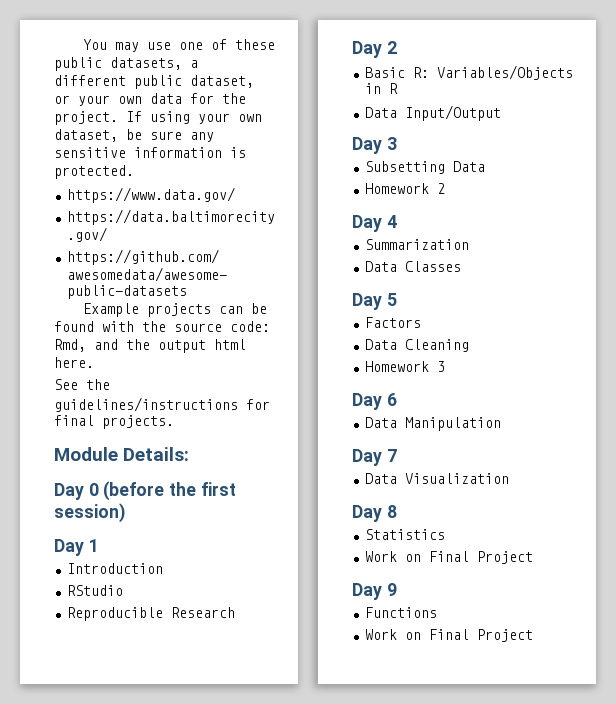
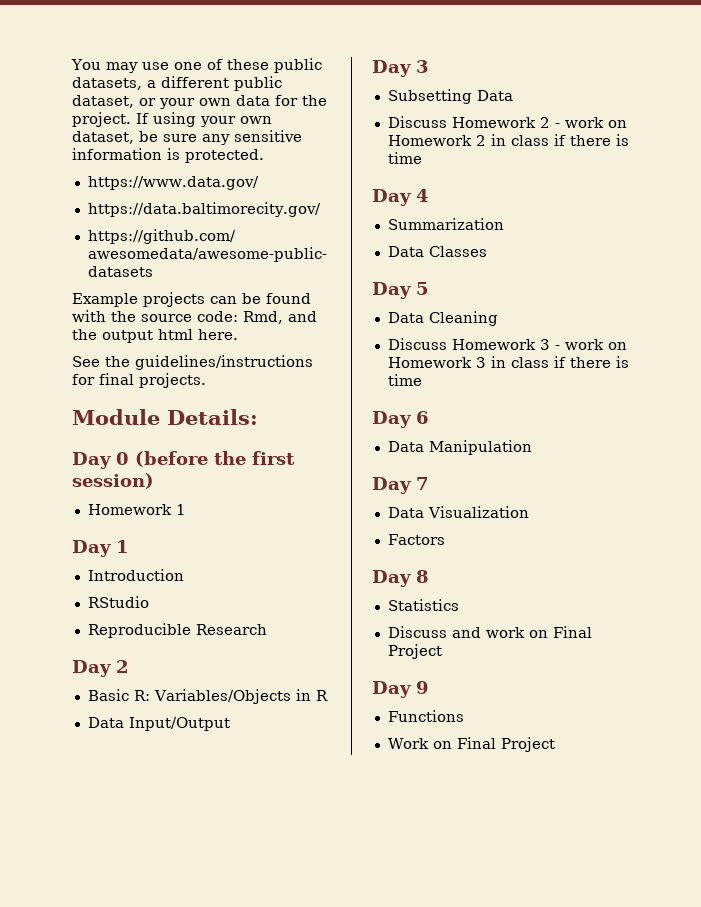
(125, 513) none -> [87,504,186,515] // Homework 1
[364,183,445,194] Homework 2 -> [387,116,627,128] [387,134,629,146] [387,152,422,164] Discuss Homework 2 - work on Homework 2 in class if there is time
[364,317,421,328] // Factors -> (429, 288) none
[364,361,445,372] Homework 3 -> [387,338,627,350] [387,356,629,368] [387,374,422,386] Discuss Homework 3 - work on Homework 3 in class if there is time
(509, 478) none -> [387,534,445,545] // Factors
[364,551,397,562] Work -> [387,626,525,638] Discuss and work

